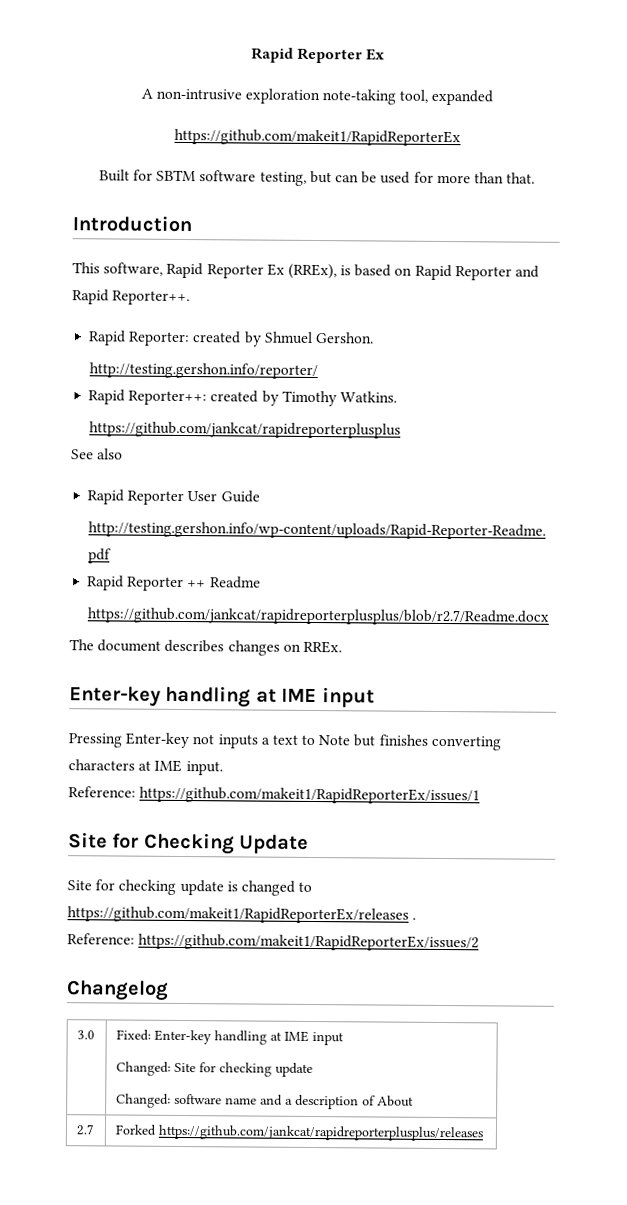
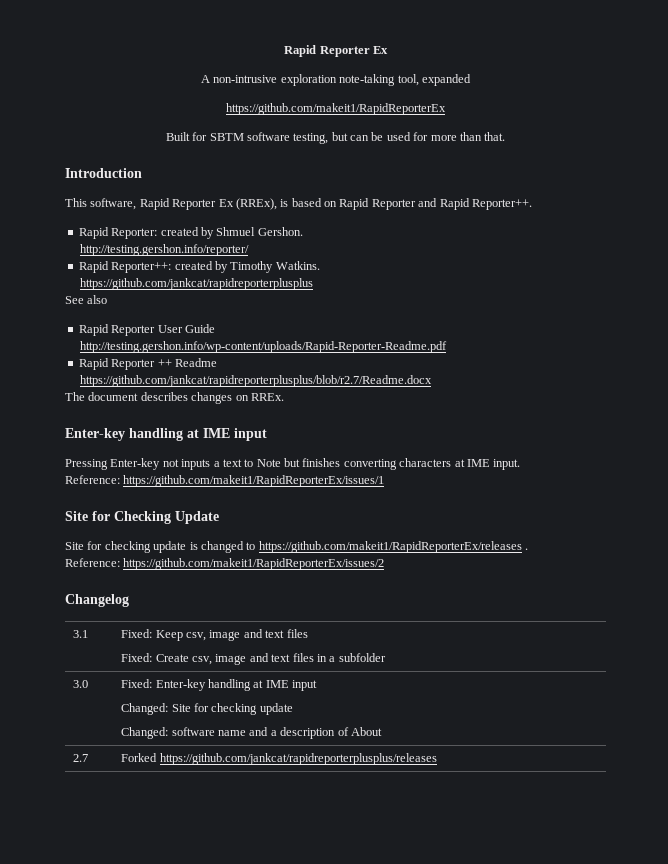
(169, 990) none -> [73,630,89,638] [121,629,308,641] [121,653,386,665] // 3.1 | Fixed: Keep csv, image and text files // Fixed: Create csv, image and text files in a subfolder

